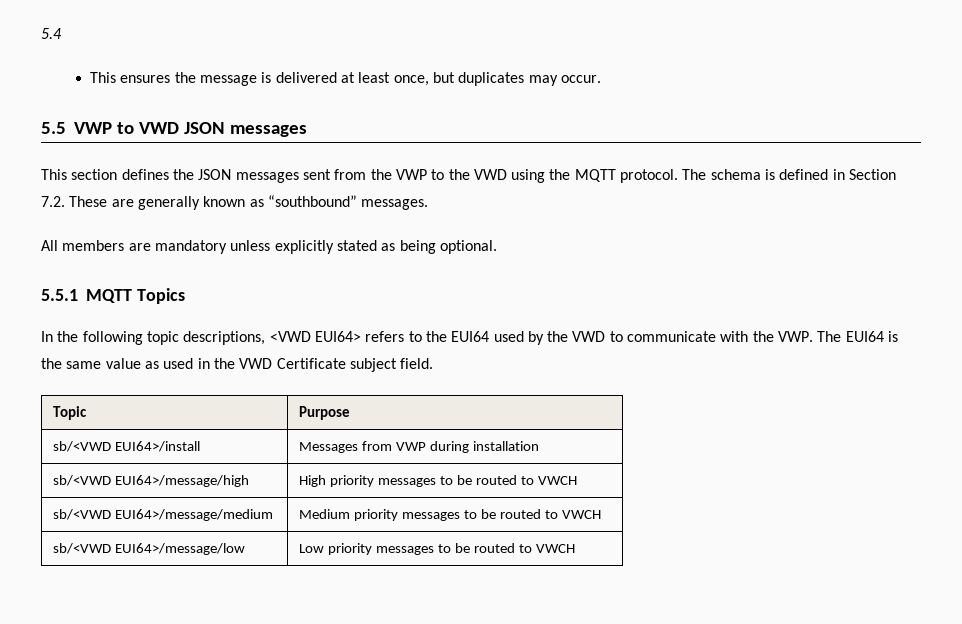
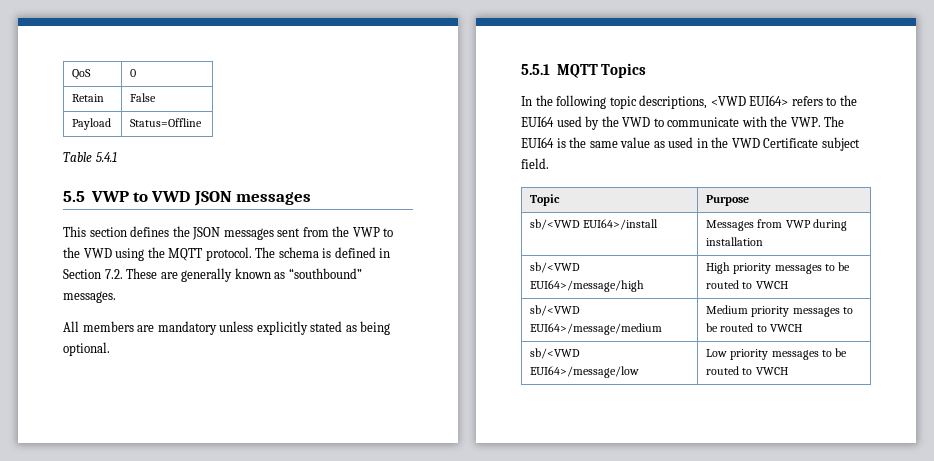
[41,28,62,39] [90,72,601,86] 5.4 // This ensures the message is delivered at least once, but duplicates may occur. -> [72,69,92,80] [130,69,137,77] [72,94,105,102] [130,93,157,102] [72,118,112,130] [130,118,203,127] [63,152,117,162] QoS | 0 // Retain | False // Payload | Status=Offline // Table 5.4.1

